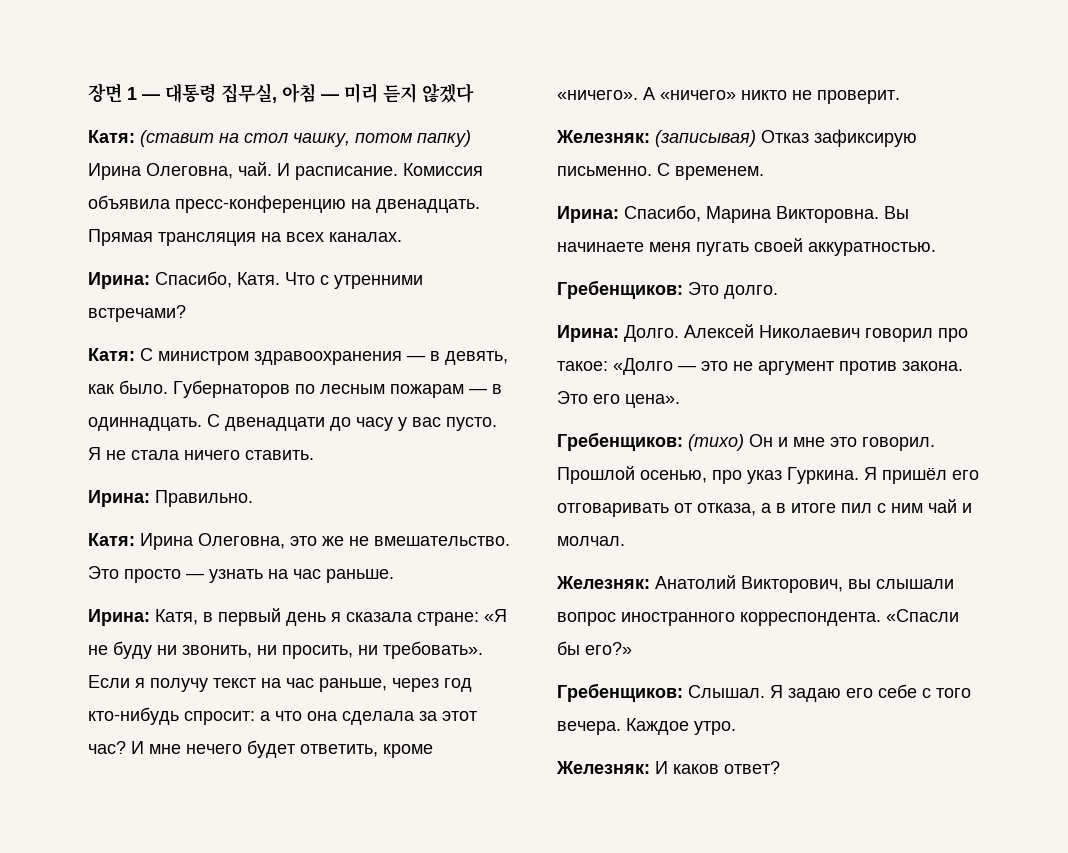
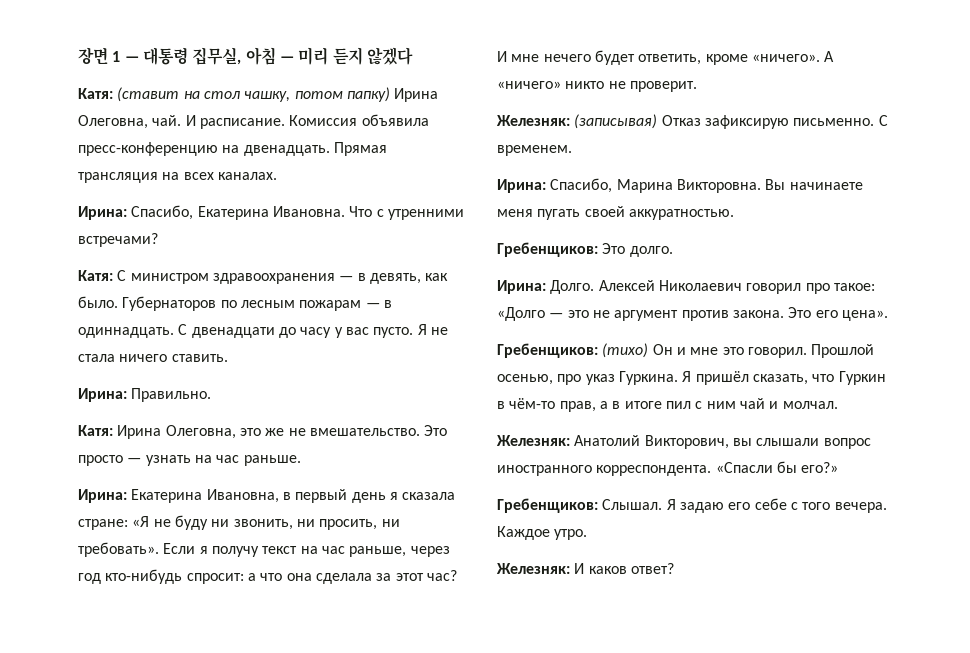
[237,272,280,285] Катя. -> [197,206,345,220] Екатерина Ивановна.
[155,609,198,625] Катя, -> [131,489,279,503] Екатерина Ивановна,
[952,470,979,480] [557,503,756,517] его отговаривать от отказа, -> [752,371,886,385] [497,398,596,412] сказать, что Гуркин в чём-то прав,

